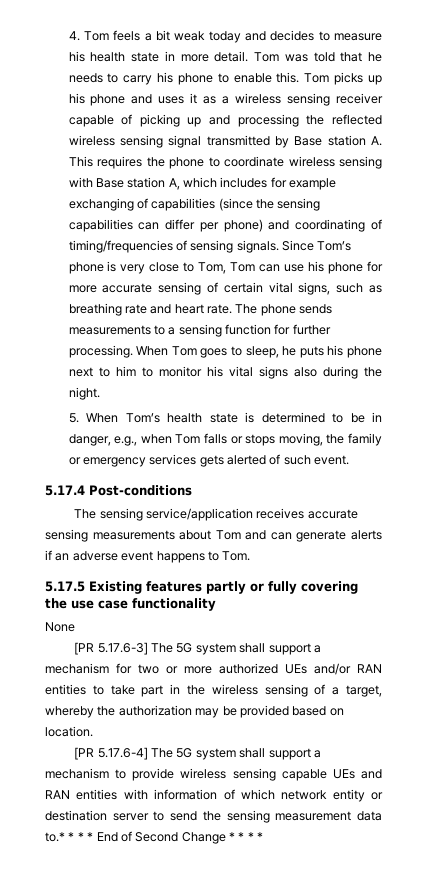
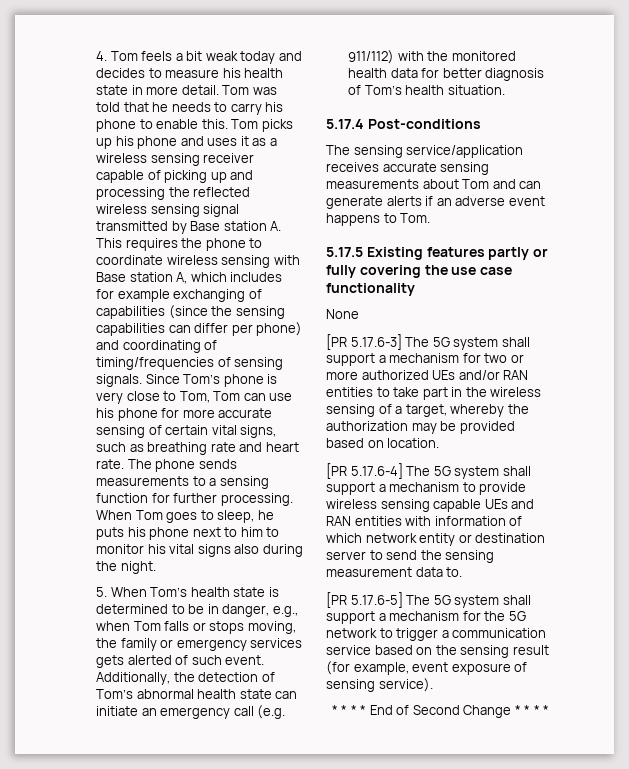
(350, 460) none -> [95,672,275,685] [95,689,298,699] [95,705,286,719] [347,50,516,64] [347,68,545,81] [347,85,505,95] Additionally, the detection of Tom’s abnormal health state can initiate an emergency call (e.g. 911/112) with the monitored health data for better diagnosis of Tom’s health situation.
[45,832,65,842] to.* -> [446,567,463,577] [326,592,531,608] [326,611,526,624] [326,628,547,641] [326,645,549,658] [326,661,528,675] [326,678,433,692] [331,705,338,715] to. // [PR 5.17.6-5] The 5G system shall support a mechanism for the 5G network to trigger a communication service based on the sensing result (for example, event exposure of sensing service). // *

